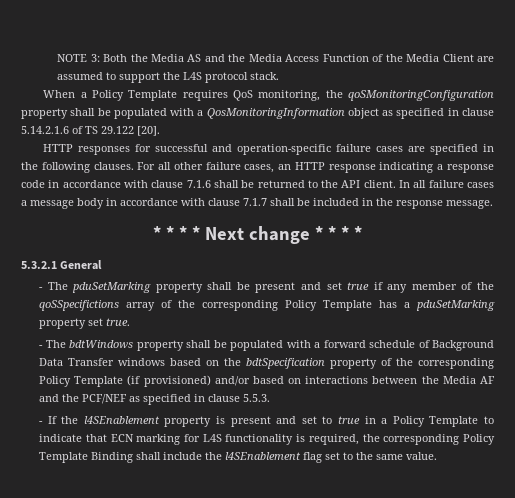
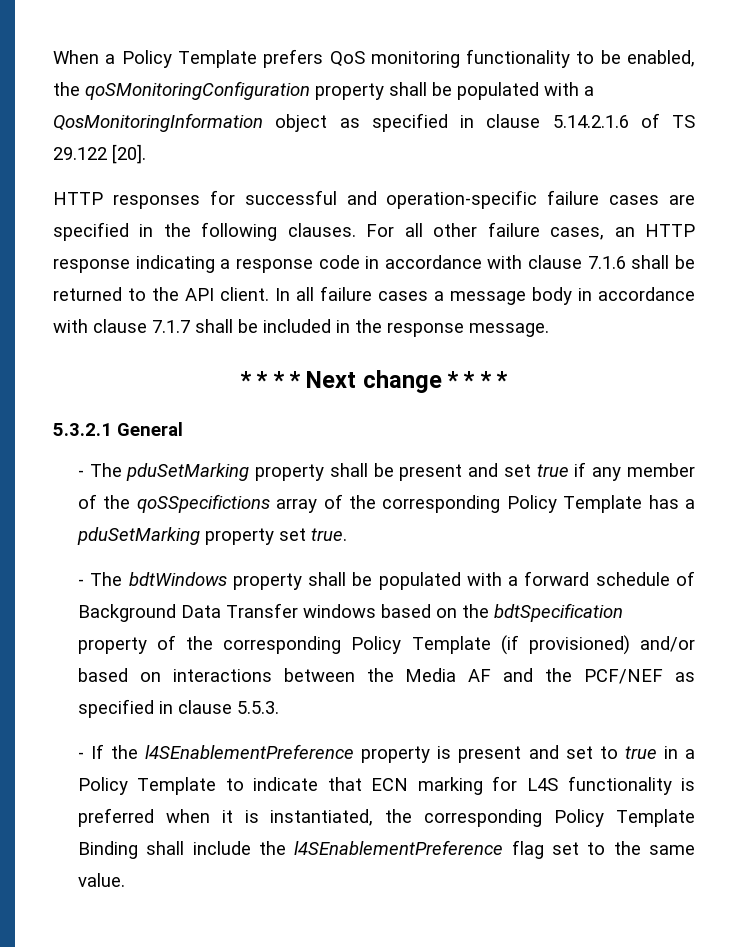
[57,54,495,62] [57,72,280,83] [43,90,321,101] NOTE 3: Both the Media AS and the Media Access Function of the Media Client are assumed to support the L4S protocol stack. // When a Policy Template requires QoS monitoring, -> [53,49,695,68] When a Policy Template prefers QoS monitoring functionality to be enabled,
[83,416,160,424] l4SEnablement -> [145,744,355,759] l4SEnablementPreference
[308,434,359,445] required, -> [77,808,374,827] preferred when it is instantiated,
[225,452,302,460] l4SEnablement -> [294,840,504,855] l4SEnablementPreference

